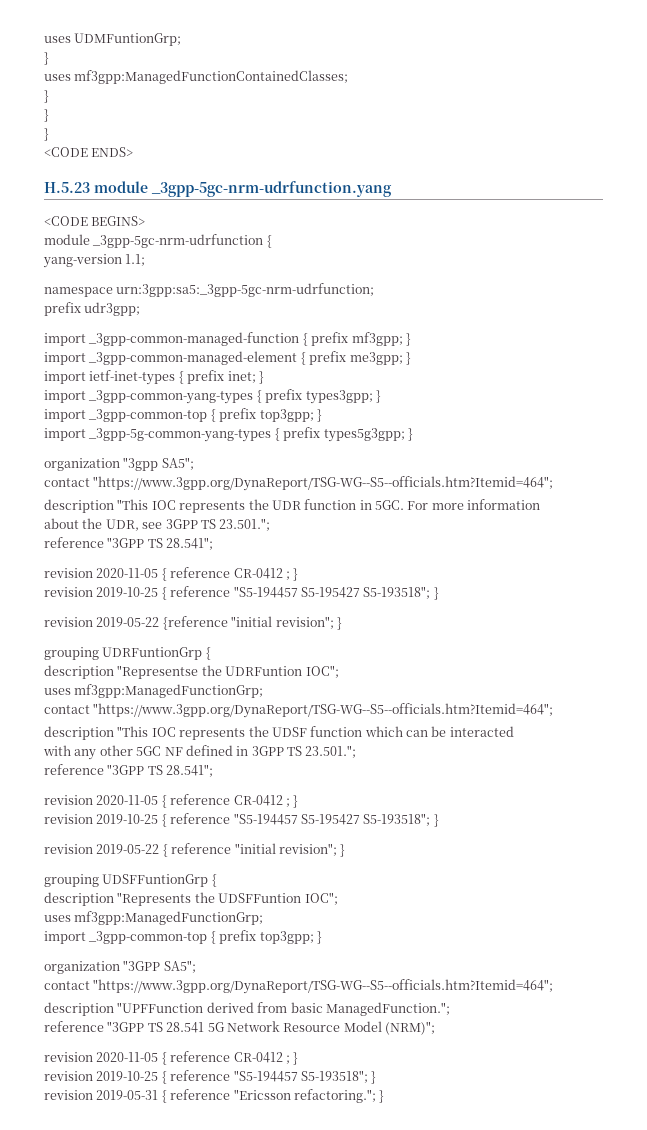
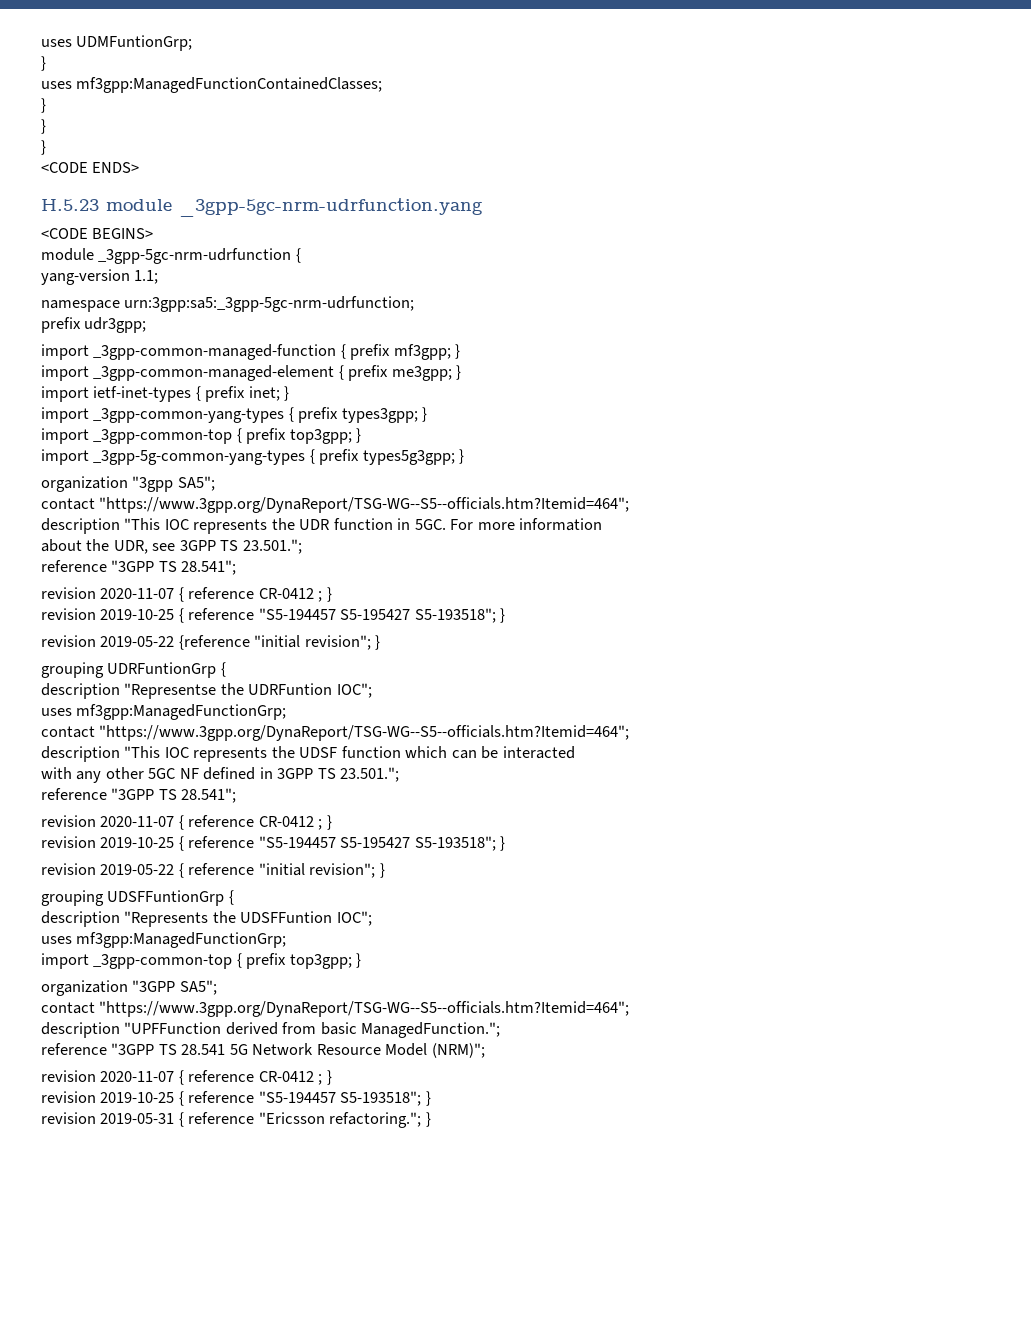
[96,568,159,578] 2020-11-05 -> [100,588,175,599] 2020-11-07
[96,795,159,805] 2020-11-05 -> [100,816,175,827] 2020-11-07
[96,1052,159,1062] 2020-11-05 -> [100,1071,175,1082] 2020-11-07

